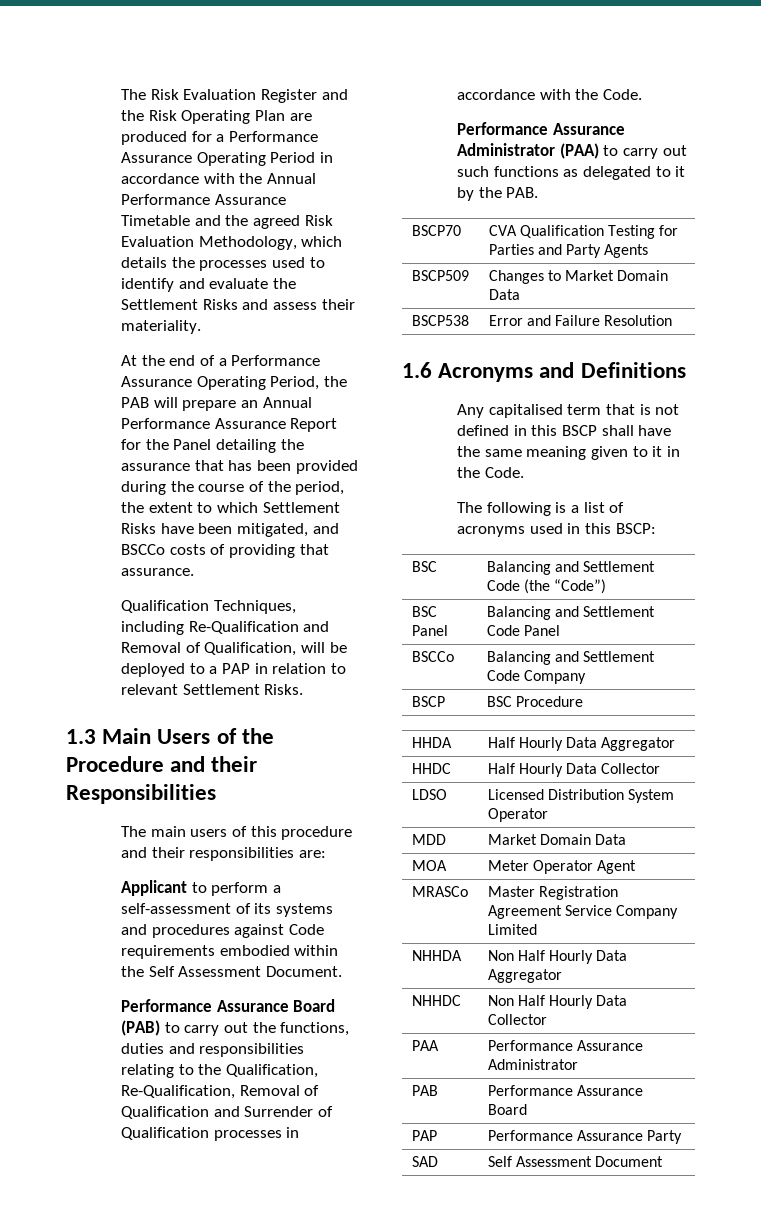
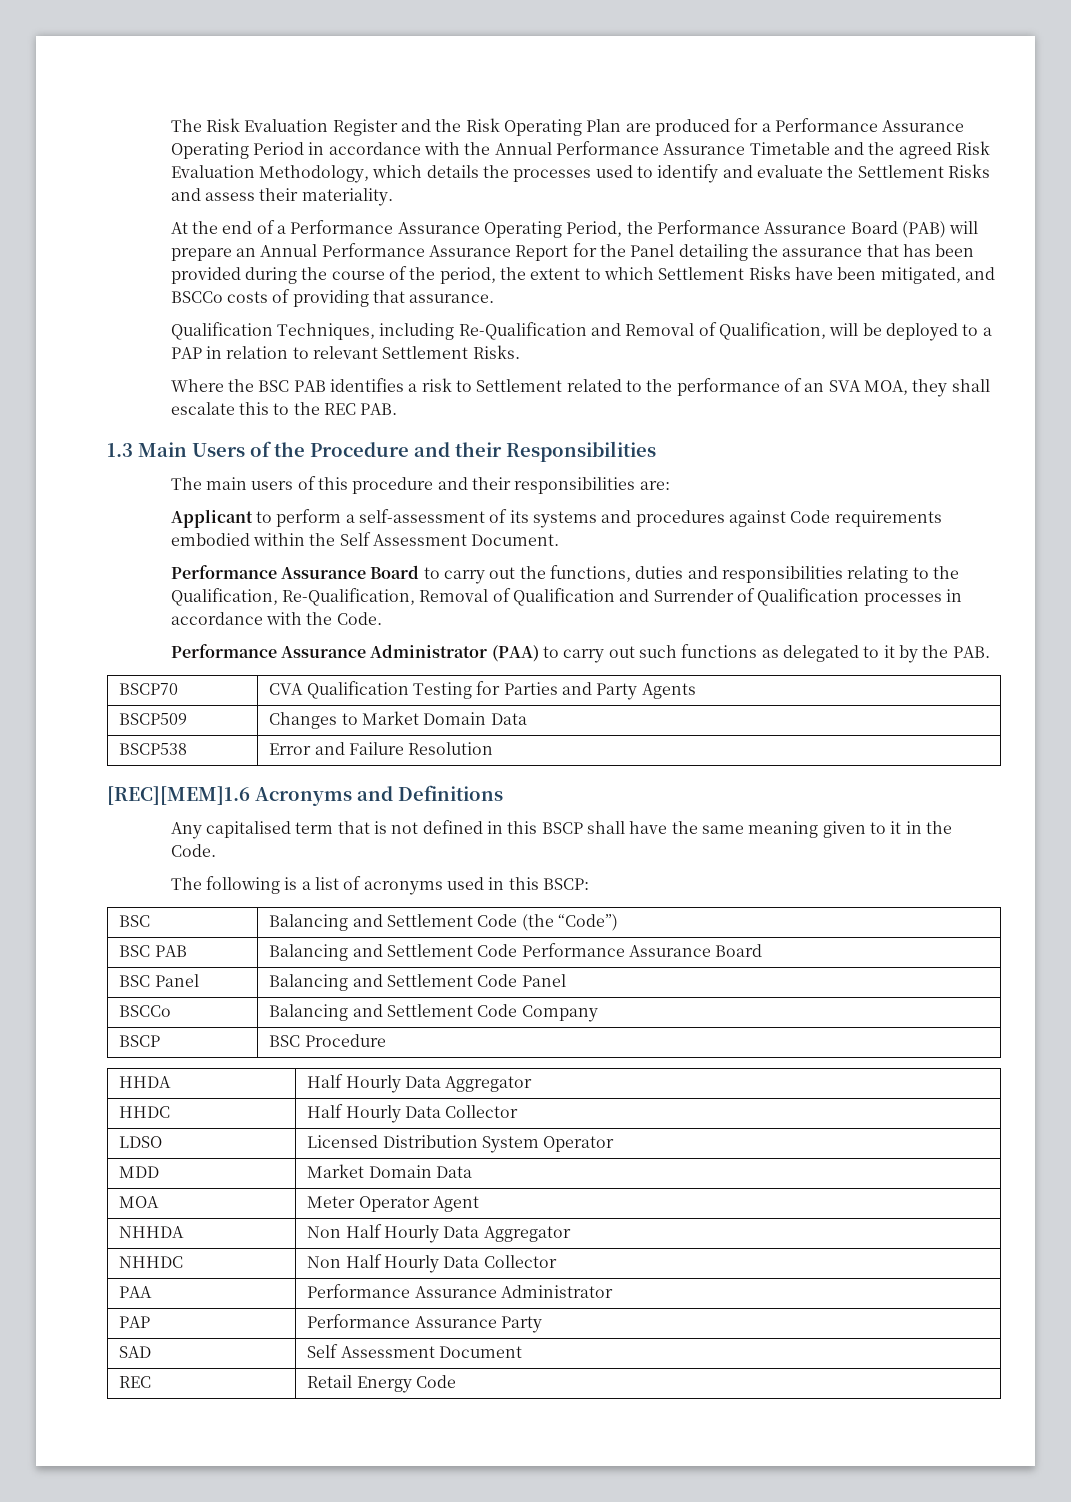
[121,397,150,408] PAB -> [656,220,946,238] Performance Assurance Board (PAB)
(304, 689) none -> [170,378,990,397] [170,402,398,415] // Where the BSC PAB identifies a risk to Settlement related to the performance of an SVA MOA, they shall escalate this to the REC PAB.
[121,1020,161,1036] (PAB) -> (420, 572) none
[402,362,432,378] 1.6 -> [107,786,250,805] [REC][MEM]1.6
(607, 586) none -> [119,945,187,957] [269,943,763,961] // BSC PAB | Balancing and Settlement Code Performance Assurance Board
[411,886,468,897] [487,886,618,900] [487,905,679,919] [487,924,537,935] // MRASCo | Master Registration Agreement Service Company Limited -> (480, 1204) none
[411,1085,438,1096] [487,1085,643,1096] [487,1104,527,1115] // PAB | Performance Assurance Board -> (614, 1291) none
(664, 1161) none -> [119,1376,152,1388] [307,1375,457,1393] // REC | Retail Energy Code

